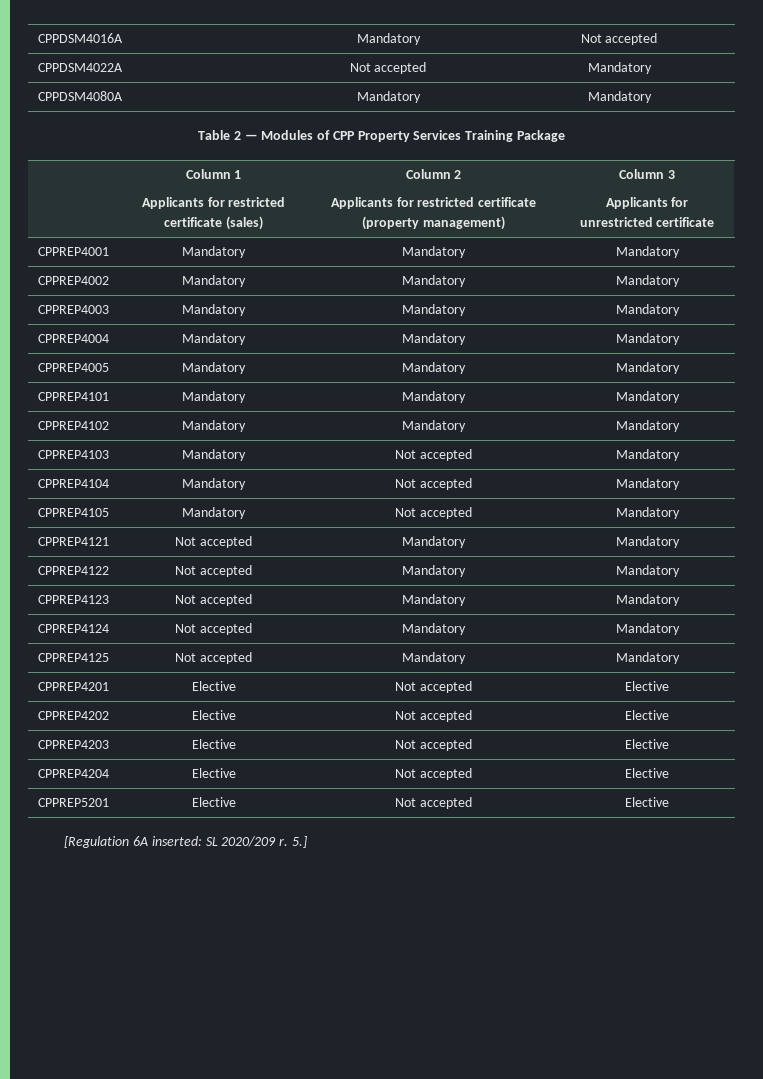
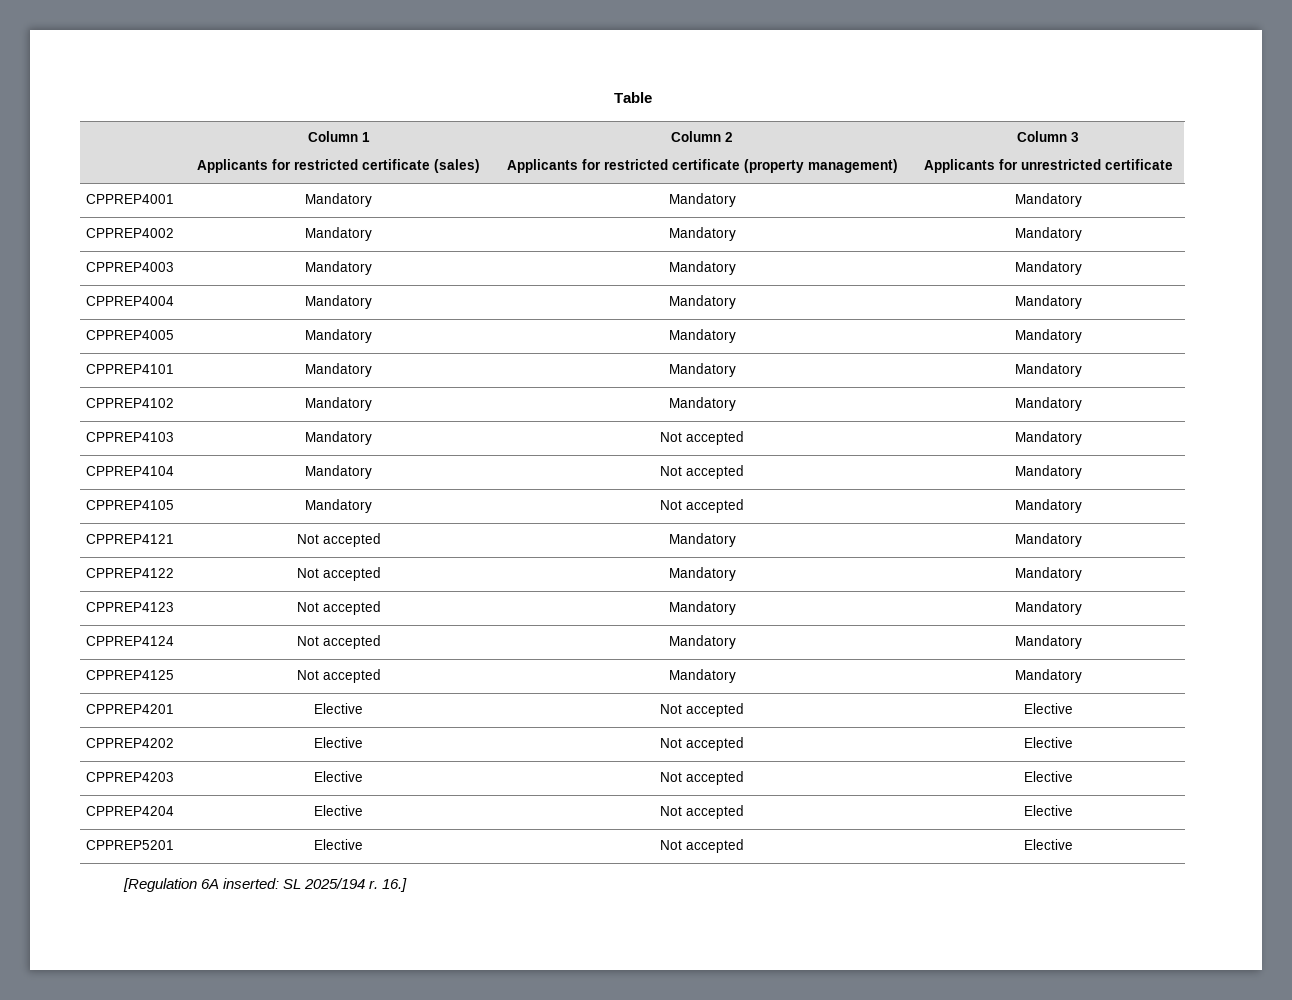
[37,33,123,43] [356,33,421,45] [580,33,658,45] [37,63,123,72] [349,62,427,74] [587,62,652,74] [37,91,123,101] [356,91,421,103] [587,91,652,103] [197,130,566,142] CPPDSM4016A | Mandatory | Not accepted // CPPDSM4022A | Not accepted | Mandatory // CPPDSM4080A | Mandatory | Mandatory // Table 2 — Modules of CPP Property Services Training Package -> [613,92,652,103] Table
[221,836,307,848] 2020/209 r. 5.] -> [304,878,408,892] 2025/194 r. 16.]

